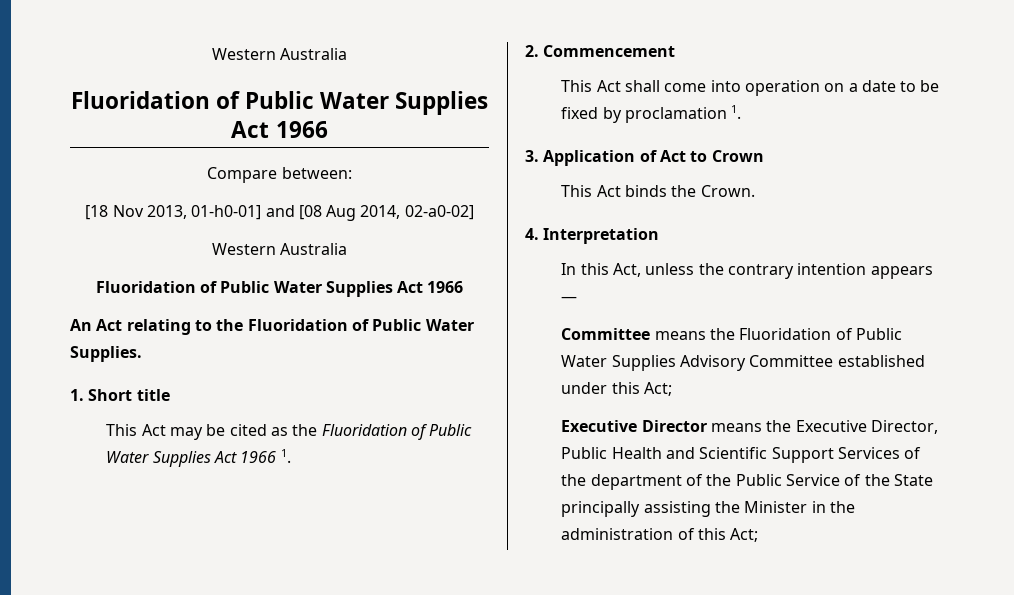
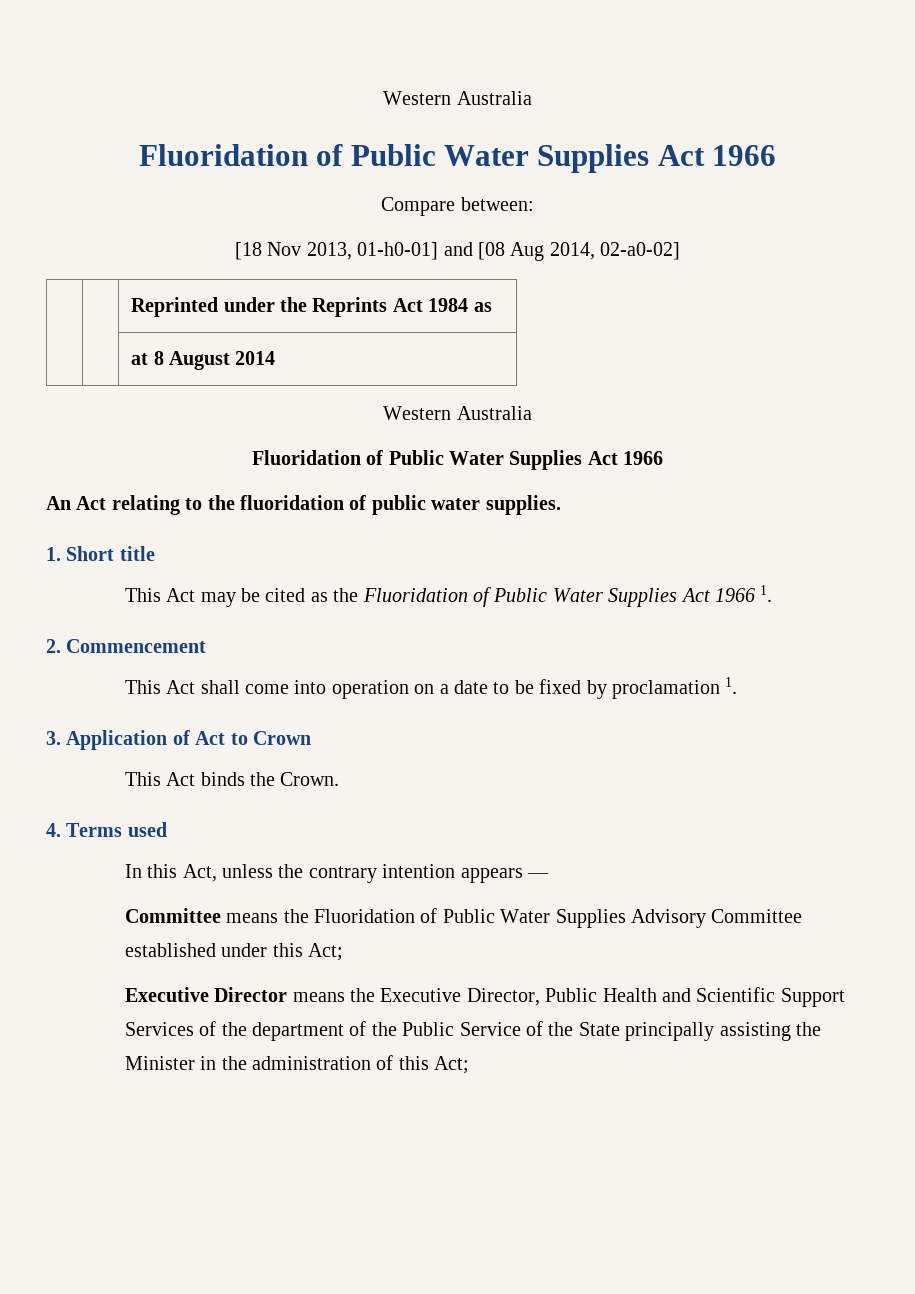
(474, 212) none -> [131,297,492,317] [131,351,276,370] // | | Reprinted under the Reprints Act 1984 as // | | at 8 August 2014
[247,319,474,331] [70,346,142,362] Fluoridation of Public Water Supplies. -> [240,495,561,515] fluoridation of public water supplies.
[543,228,660,244] Interpretation -> [66,822,167,837] Terms used

